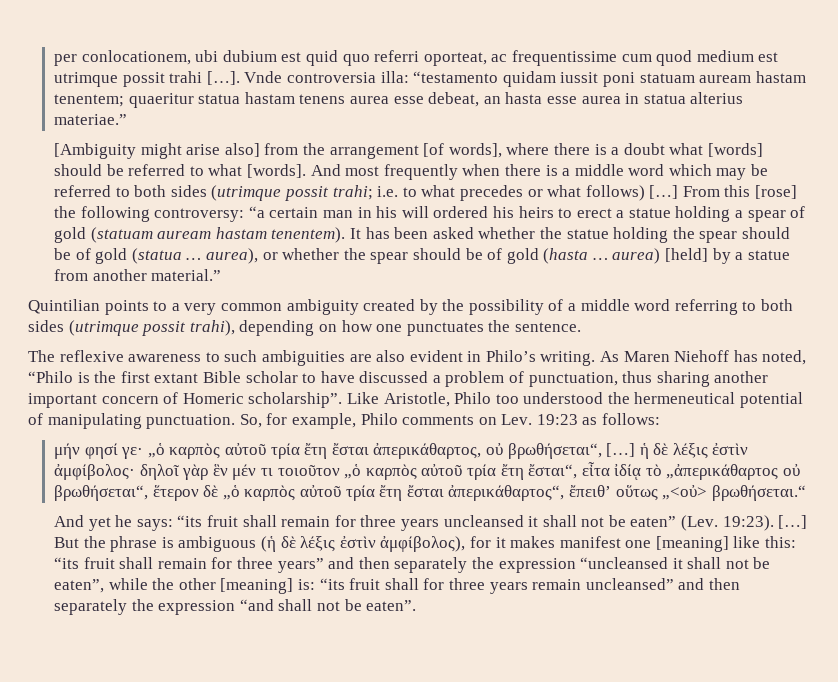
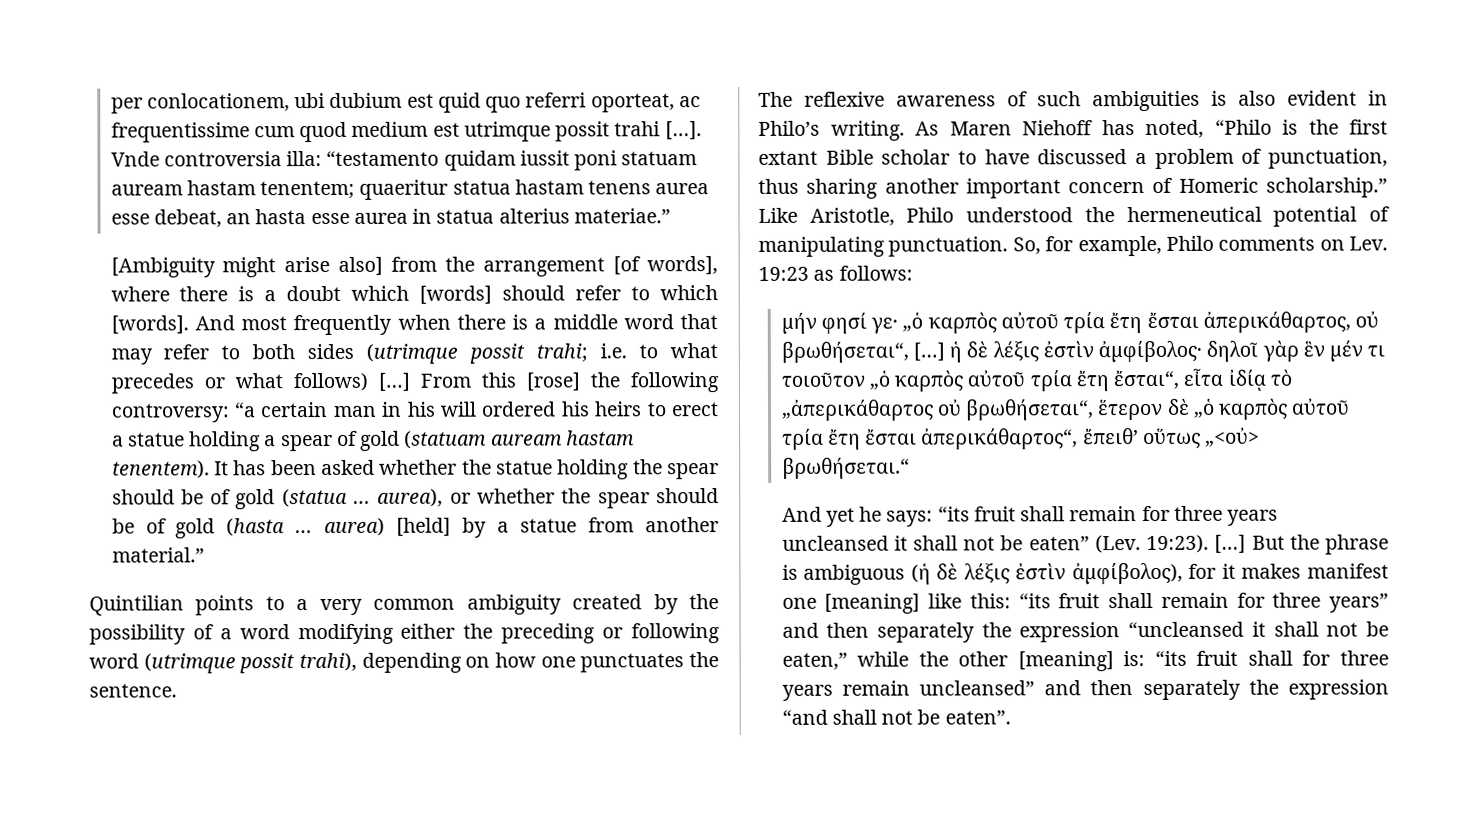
[669,143,704,155] what -> [351,285,410,301] which
[106,164,243,176] be referred to what -> [575,285,718,301] refer to which
[668,164,769,180] [54,185,112,197] which may be referred -> [680,314,718,330] [110,344,210,365] that may refer
[580,299,794,315] [28,320,64,332] middle word referring to both sides -> [239,623,721,645] [89,653,139,669] word modifying either the preceding or following word
[205,352,220,362] to -> [1007,91,1028,107] of
[349,354,372,362] are -> [1211,90,1227,106] is
[248,392,343,408] scholarship”. -> [1266,177,1388,198] scholarship.”
[495,394,519,404] too -> (955, 215) none
[54,579,105,593] eaten”, -> [781,652,848,670] eaten,”

